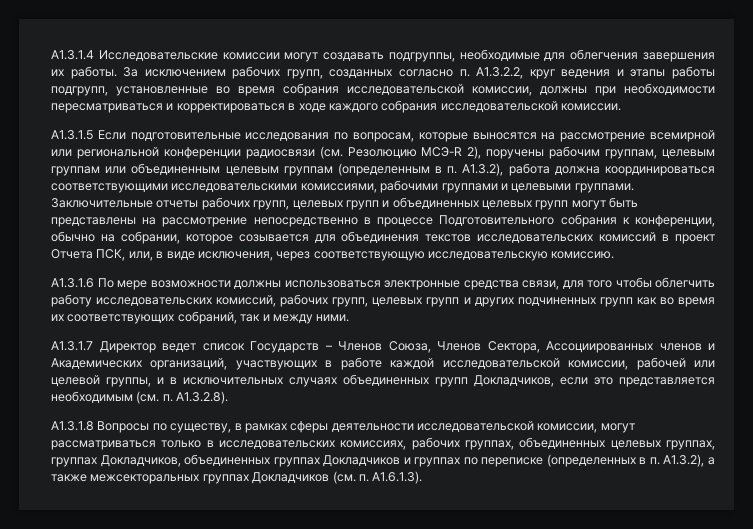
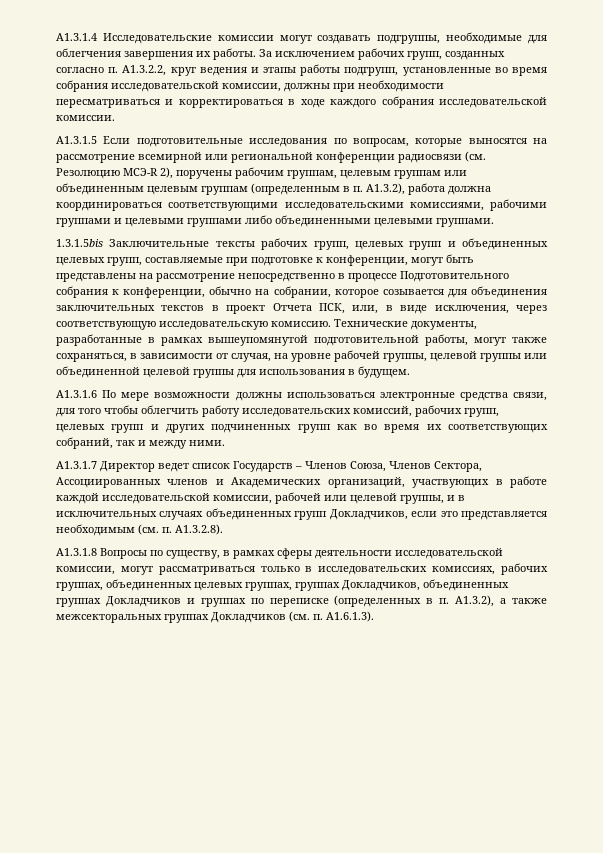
[574,183,634,193] [51,198,199,208] группами. Заключительные отчеты -> [187,215,494,227] [56,239,255,247] группами либо объединенными целевыми группами. // 1.3.1.5bis Заключительные тексты
[535,200,569,210] групп -> [107,255,408,266] групп, составляемые при подготовке к конференции,
[425,232,657,243] текстов исследовательских комиссий -> [56,305,205,311] заключительных текстов
(615, 255) none -> [334,319,477,330] [56,334,547,346] [56,350,547,362] [56,366,410,378] Технические документы, разработанные в рамках вышеупомянутой подготовительной работы, могут также сохраняться, в зависимости от случая, на уровне рабочей группы, целевой группы или объединенной целевой группы для использования в будущем.

